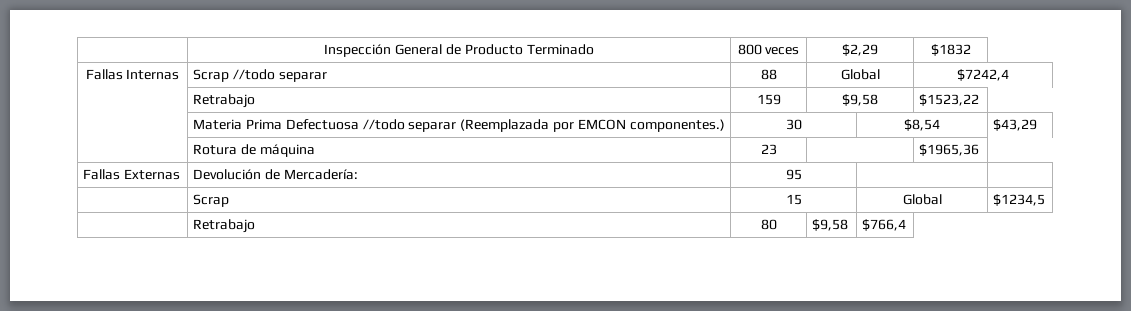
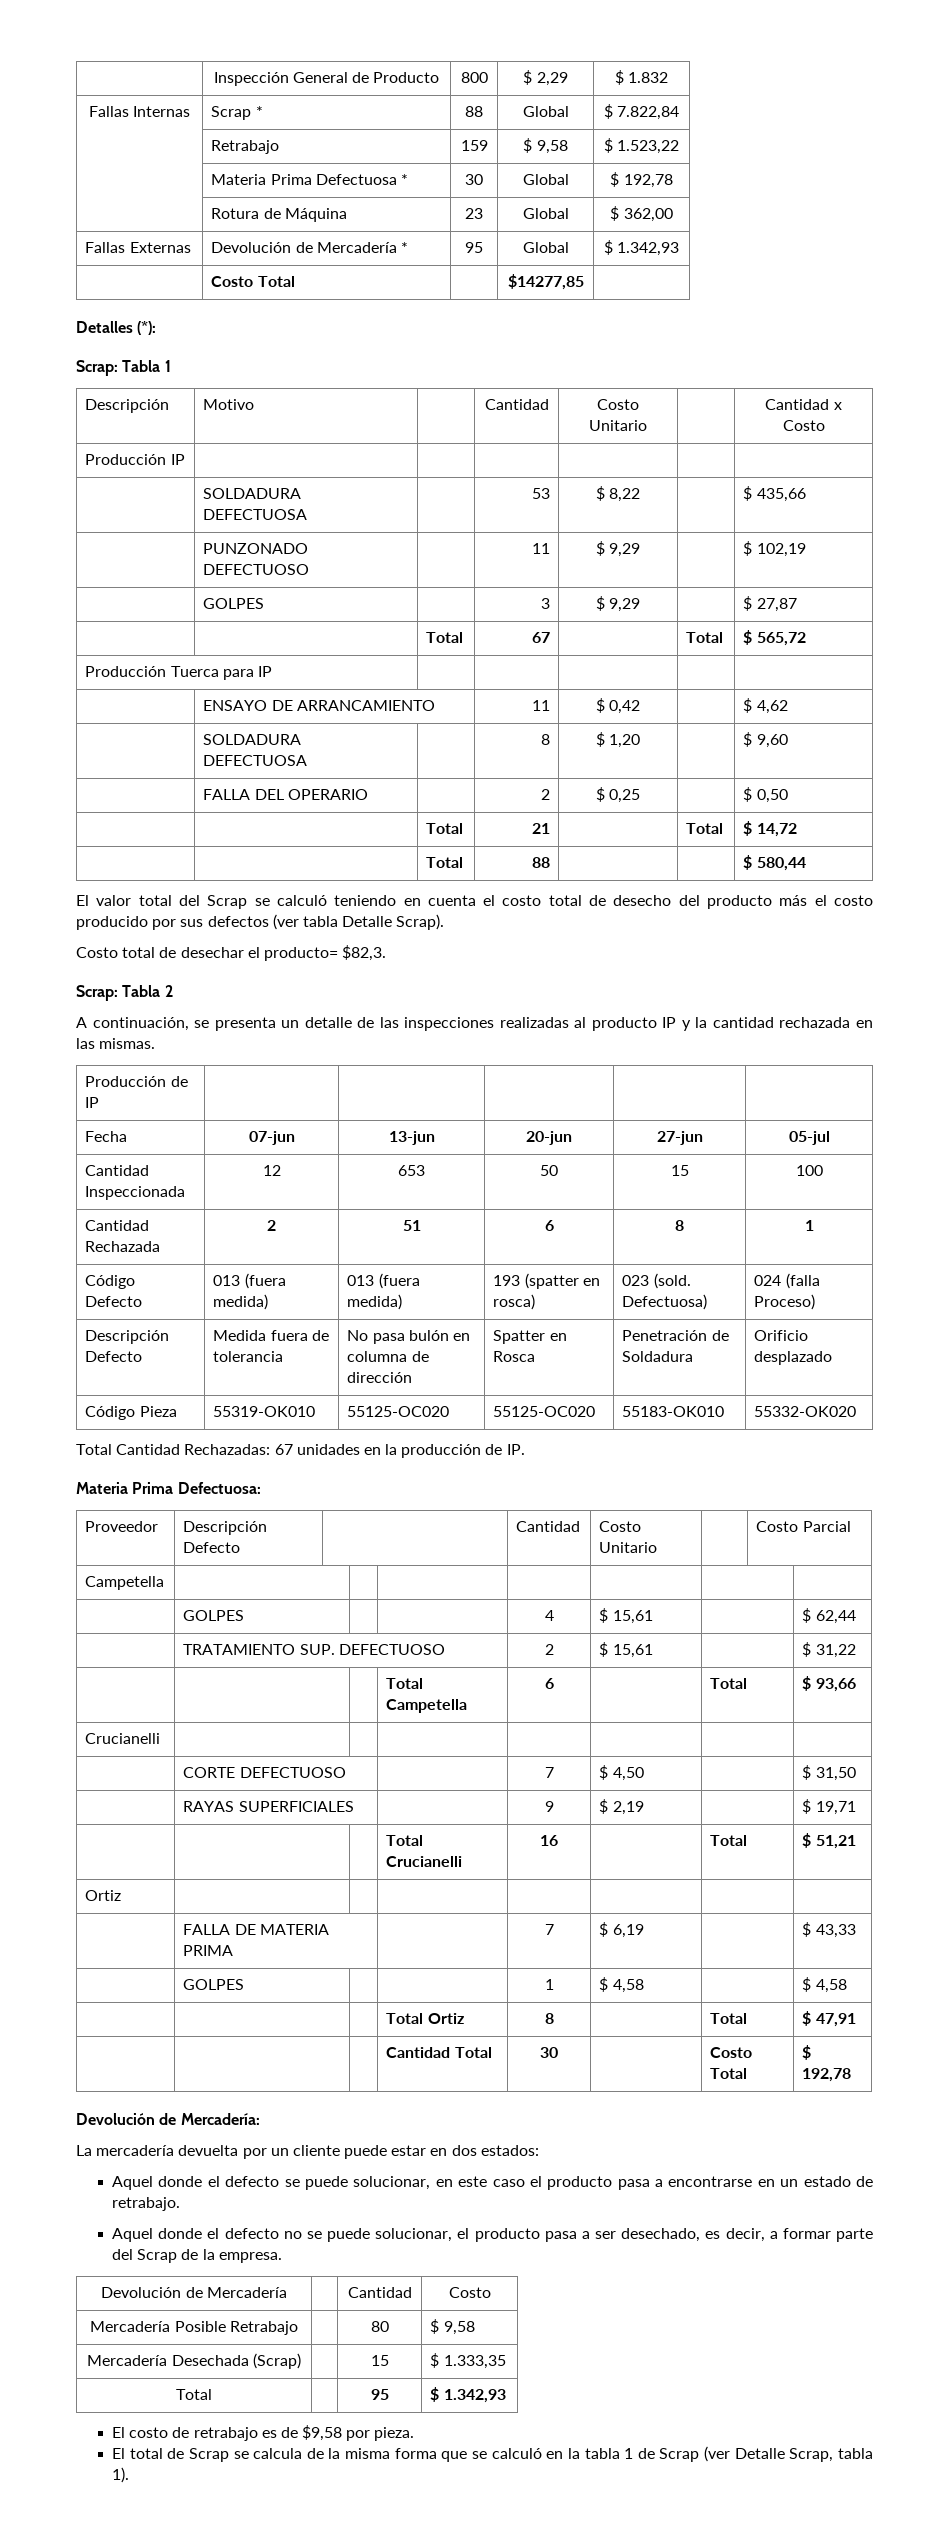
[526,44,594,55] Terminado -> (440, 77) none
[765,47,800,55] [842,44,878,56] [930,44,971,56] veces | $2,29 | $1832 -> [523,70,568,86] [614,70,669,85] | $ 2,29 | $ 1.832
[233,69,327,82] //todo separar -> [255,106,263,117] *
[957,69,1009,81] $7242,4 -> [603,104,680,120] $ 7.822,84
[842,94,878,106] [919,94,980,106] $9,58 | $1523,22 -> [523,138,568,154] [603,138,680,154] $ 9,58 | $ 1.523,22
[362,119,725,132] [785,119,802,130] [904,119,940,131] [993,119,1038,131] //todo separar (Reemplazada por EMCON componentes.) | 30 | $8,54 | $43,29 -> [400,174,408,185] [465,174,483,185] [522,174,569,185] [610,172,673,188] * | 30 | Global | $ 192,78
[259,144,315,157] máquina -> [284,208,347,222] Máquina
[919,144,980,156] | $1965,36 -> [522,208,569,219] [610,206,673,222] Global | $ 362,00
[283,169,358,180] [785,169,802,180] [193,194,230,207] [785,194,802,205] [902,194,942,205] [993,194,1046,206] [193,219,256,233] Mercadería: | 95 | | // | Scrap | 15 | Global | $1234,5 // | Retrabajo | -> [316,242,408,253] [465,242,483,253] [522,242,569,253] [603,240,680,256] [211,276,295,287] [507,274,584,290] [76,321,157,335] [76,360,171,376] [85,399,170,413] [203,399,255,410] [484,399,549,410] [597,399,639,410] [589,420,647,431] [765,399,842,410] [782,420,825,431] [85,454,185,465] [203,488,302,499] [203,509,308,520] [531,488,550,499] [595,486,641,502] [743,486,806,502] [203,543,309,554] [203,564,310,575] [531,543,550,554] [595,541,641,557] [743,541,806,557] [203,598,265,609] [540,598,550,609] [595,596,641,612] [743,596,797,612] [426,632,464,643] [531,632,550,643] [686,632,724,643] [743,630,806,646] [85,666,272,680] [203,700,435,711] [531,700,550,711] [595,698,641,714] [743,698,788,714] [203,734,302,745] [203,755,308,766] [540,734,550,745] [595,732,641,748] [743,732,788,748] [203,789,368,800] [540,789,550,800] [595,787,641,803] [743,787,788,803] [426,823,464,834] [531,823,550,834] [686,823,724,834] [743,821,797,837] [426,857,464,868] [531,857,550,868] [743,855,806,871] [76,895,873,909] [76,914,445,930] [76,945,387,961] [76,985,173,1001] [76,1017,873,1031] [76,1038,156,1049] [85,1076,188,1087] [85,1097,100,1108] [85,1131,128,1142] [248,1131,295,1145] [388,1131,435,1145] [526,1131,572,1145] [656,1131,703,1145] [788,1131,830,1145] [85,1165,150,1176] [85,1186,186,1200] [262,1165,281,1176] [398,1165,425,1176] [540,1165,558,1176] [670,1165,689,1176] [795,1165,823,1176] [85,1220,150,1231] [85,1241,161,1252] [267,1220,276,1231] [402,1220,421,1231] [544,1220,554,1231] [675,1220,684,1231] [804,1220,814,1231] [85,1275,136,1289] [85,1296,143,1307] [213,1273,286,1289] [213,1294,269,1310] [347,1273,420,1289] [347,1294,403,1310] [493,1273,600,1289] [493,1294,536,1310] [622,1273,691,1289] [622,1294,708,1310] [754,1273,820,1289] [754,1294,816,1310] [85,1330,170,1344] [85,1351,143,1362] [213,1330,329,1341] [213,1351,284,1362] [347,1330,470,1344] [347,1351,429,1362] [347,1372,413,1383] [493,1330,567,1344] [493,1351,536,1362] [622,1330,729,1341] [622,1351,694,1362] [754,1330,809,1341] [754,1351,833,1365] [85,1406,177,1420] [213,1406,316,1417] [347,1406,450,1417] [493,1406,596,1417] [622,1406,725,1417] [754,1406,857,1417] [76,1444,525,1458] [76,1482,261,1494] [85,1521,159,1532] [183,1521,268,1535] [183,1542,241,1553] [516,1521,581,1532] [599,1521,642,1532] [599,1542,658,1553] [756,1521,851,1532] [85,1576,165,1590] [183,1610,245,1621] [544,1610,554,1621] [599,1608,653,1624] [802,1608,856,1624] [183,1644,445,1655] [544,1644,554,1655] [599,1642,653,1658] [802,1642,856,1658] [386,1678,424,1689] [386,1699,468,1713] [544,1678,554,1689] [710,1678,748,1689] [802,1676,856,1692] [85,1733,161,1744] [183,1767,346,1778] [544,1767,554,1778] [599,1765,644,1781] [802,1765,856,1781] [183,1801,354,1812] [544,1801,554,1812] [599,1799,644,1815] [802,1799,856,1815] [386,1835,424,1846] [386,1856,463,1867] [540,1835,558,1846] [710,1835,748,1846] [802,1833,856,1849] [85,1890,122,1901] [183,1924,329,1935] [183,1945,234,1956] [544,1924,554,1935] [599,1922,644,1938] [802,1922,856,1938] [183,1979,245,1990] [544,1979,554,1990] [599,1977,644,1993] [802,1977,847,1993] [386,2013,464,2024] [544,2013,554,2024] [710,2013,748,2024] [802,2011,856,2027] [386,2047,492,2058] [540,2047,558,2058] [710,2047,753,2058] [710,2068,748,2079] [802,2045,812,2060] [802,2068,852,2082] [76,2113,260,2125] [76,2145,539,2159] [111,2176,873,2190] [111,2197,180,2211] [111,2228,874,2242] [111,2249,282,2263] [101,2287,287,2298] [347,2287,412,2298] [448,2287,491,2298] [90,2321,298,2335] Mercadería * | 95 | Global | $ 1.342,93 // | Costo Total | | $14277,85 | // Detalles (*): // Scrap: Tabla 1 // Descripción | Motivo | | Cantidad | Costo Unitario | | Cantidad x Costo // Producción IP | | | | | | // | SOLDADURA DEFECTUOSA | | 53 | $ 8,22 | | $ 435,66 // | PUNZONADO DEFECTUOSO | | 11 | $ 9,29 | | $ 102,19 // | GOLPES | | 3 | $ 9,29 | | $ 27,87 // | | Total | 67 | | Total | $ 565,72 // Producción Tuerca para IP | | | | | // | ENSAYO DE ARRANCAMIENTO | 11 | $ 0,42 | | $ 4,62 // | SOLDADURA DEFECTUOSA | | 8 | $ 1,20 | | $ 9,60 // | FALLA DEL OPERARIO | | 2 | $ 0,25 | | $ 0,50 // | | Total | 21 | | Total | $ 14,72 // | | Total | 88 | | | $ 580,44 // El valor total del Scrap se calculó teniendo en cuenta el costo total de desecho del producto más el costo producido por sus defectos (ver tabla Detalle Scrap). // Costo total de desechar el producto= $82,3. // Scrap: Tabla 2 // A continuación, se presenta un detalle de las inspecciones realizadas al producto IP y la cantidad rechazada en las mismas. // Producción de IP | | | | | // Fecha | 07-jun | 13-jun | 20-jun | 27-jun | 05-jul // Cantidad Inspeccionada | 12 | 653 | 50 | 15 | 100 // Cantidad Rechazada | 2 | 51 | 6 | 8 | 1 // Código Defecto | 013 (fuera medida) | 013 (fuera medida) | 193 (spatter en rosca) | 023 (sold. Defectuosa) | 024 (falla Proceso) // Descripción Defecto | Medida fuera de tolerancia | No pasa bulón en columna de dirección | Spatter en Rosca | Penetración de Soldadura | Orificio desplazado // Código Pieza | 55319-OK010 | 55125-OC020 | 55125-OC020 | 55183-OK010 | 55332-OK020 // Total Cantidad Rechazadas: 67 unidades en la producción de IP. // Materia Prima Defectuosa: // Proveedor | Descripción Defecto | | Cantidad | Costo Unitario | | Costo Parcial // Campetella | | | | | | | // | GOLPES | | | 4 | $ 15,61 | | $ 62,44 // | TRATAMIENTO SUP. DEFECTUOSO | 2 | $ 15,61 | | $ 31,22 // | | | Total Campetella | 6 | | Total | $ 93,66 // Crucianelli | | | | | | | // | CORTE DEFECTUOSO | | 7 | $ 4,50 | | $ 31,50 // | RAYAS SUPERFICIALES | | 9 | $ 2,19 | | $ 19,71 // | | | Total Crucianelli | 16 | | Total | $ 51,21 // Ortiz | | | | | | | // | FALLA DE MATERIA PRIMA | | 7 | $ 6,19 | | $ 43,33 // | GOLPES | | | 1 | $ 4,58 | | $ 4,58 // | | | Total Ortiz | 8 | | Total | $ 47,91 // | | | Cantidad Total | 30 | | Costo Total | $ 192,78 // Devolución de Mercadería: // La mercadería devuelta por un cliente puede estar en dos estados: // Aquel donde el defecto se puede solucionar, en este caso el producto pasa a encontrarse en un estado de retrabajo. // Aquel donde el defecto no se puede solucionar, el producto pasa a ser desechado, es decir, a formar parte del Scrap de la empresa. // Devolución de Mercadería | | Cantidad | Costo // Mercadería Posible Retrabajo | |
[812,219,849,231] [862,219,907,231] $9,58 | $766,4 -> [430,2319,475,2335] [87,2353,301,2369] [370,2355,389,2366] [430,2353,506,2369] [176,2389,212,2400] [370,2389,389,2400] [430,2387,506,2403] [111,2425,415,2441] [111,2446,873,2462] [111,2467,129,2483] $ 9,58 // Mercadería Desechada (Scrap) | | 15 | $ 1.333,35 // Total | | 95 | $ 1.342,93 // El costo de retrabajo es de $9,58 por pieza. // El total de Scrap se calcula de la misma forma que se calculó en la tabla 1 de Scrap (ver Detalle Scrap, tabla 1).

